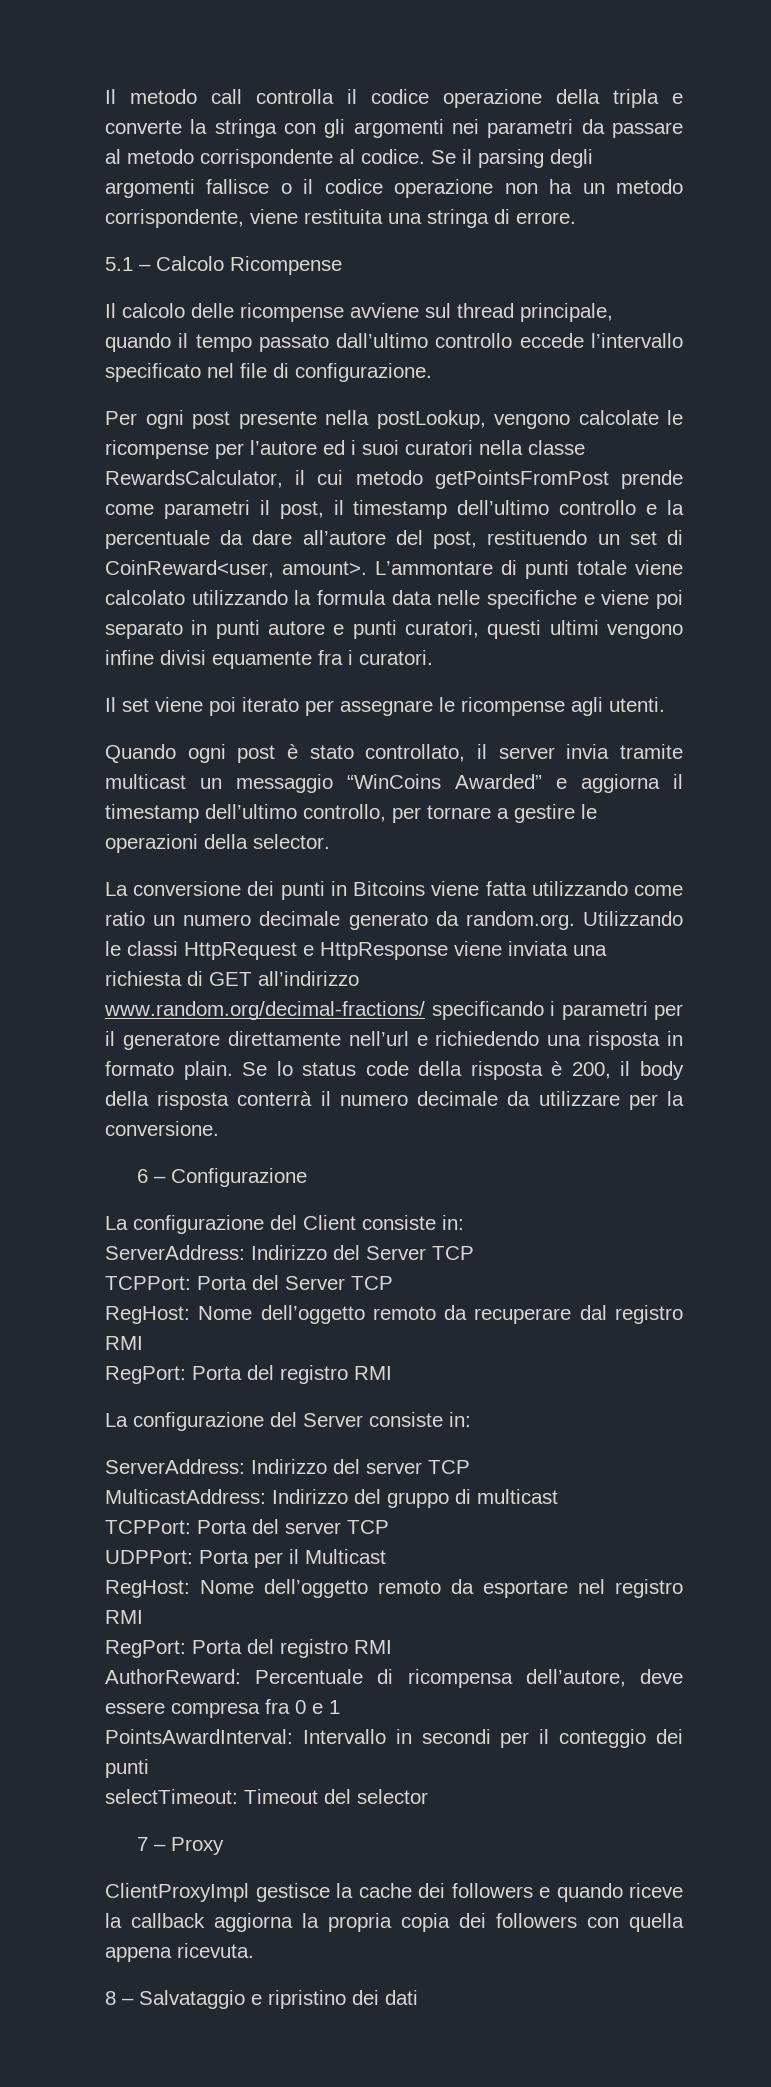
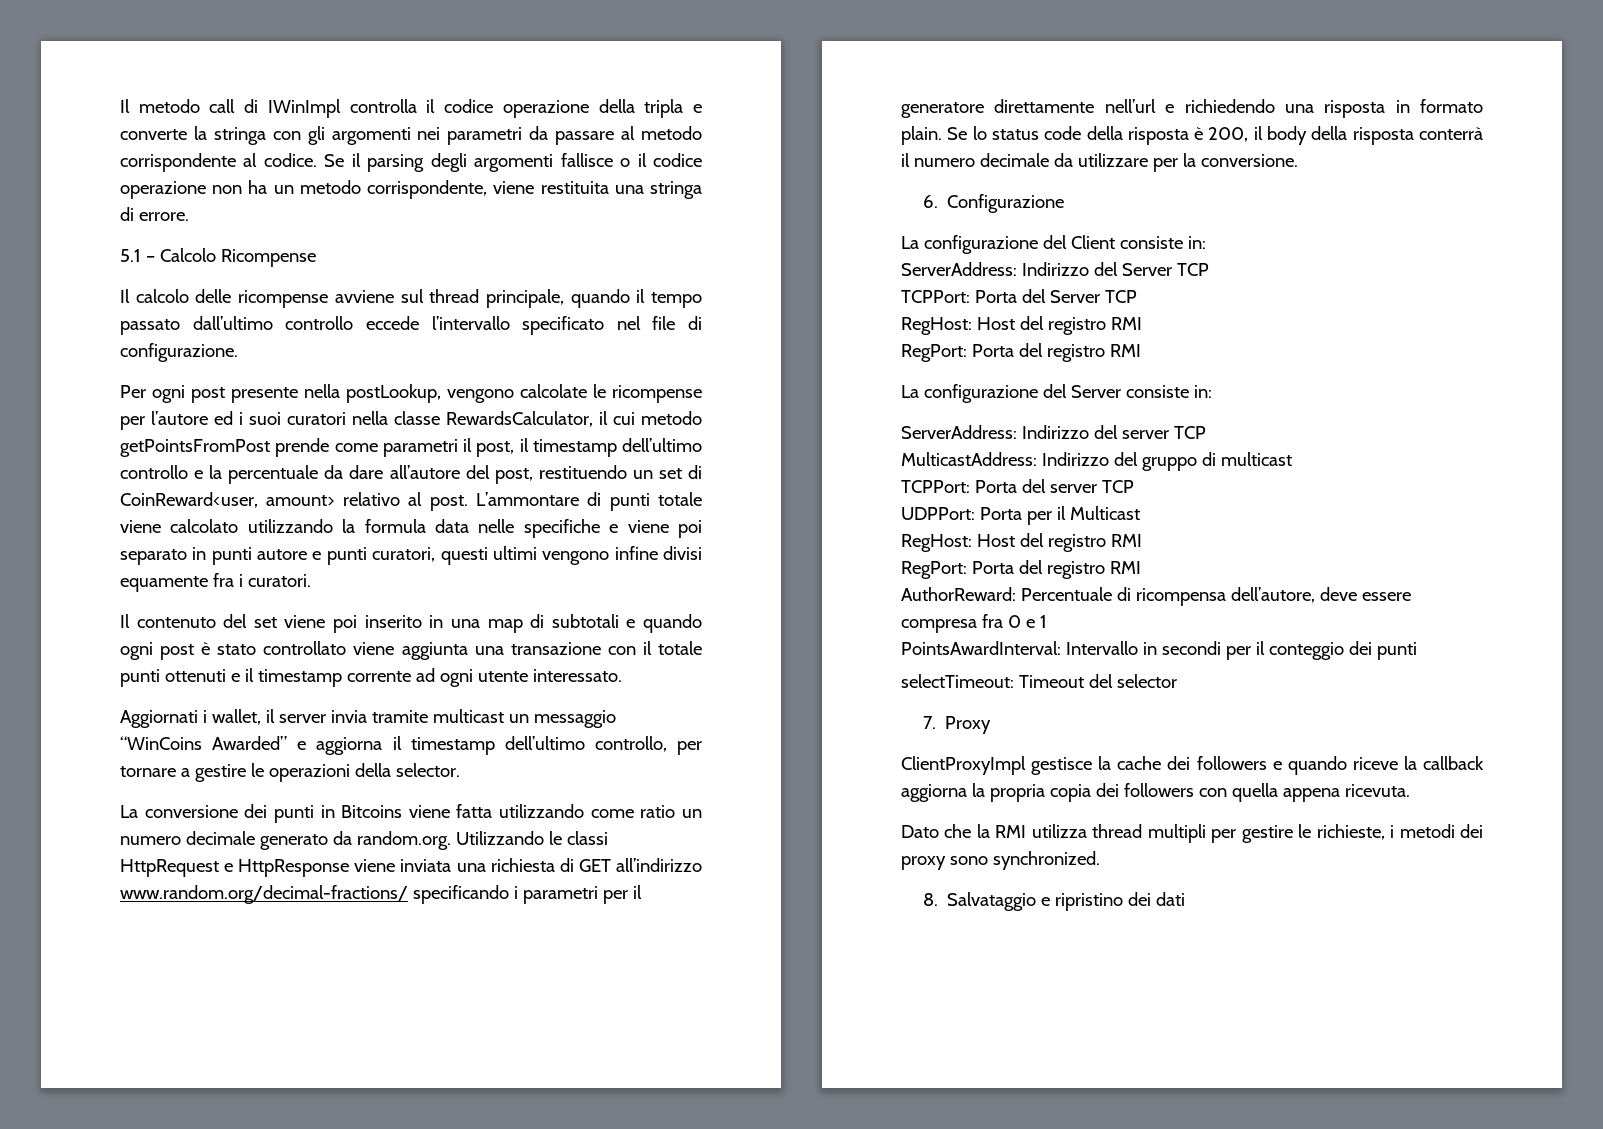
(242, 96) none -> [244,99,341,118] di IWinImpl
[282,561,367,575] amount>. -> [266,492,468,511] amount> relativo al post.
(116, 704) none -> [136,614,248,628] contenuto del
[242,697,665,716] [105,744,466,763] iterato per assegnare le ricompense agli utenti. // Quando ogni post è stato controllato, -> [364,614,703,633] [120,641,702,660] [120,668,622,687] [120,709,261,728] inserito in una map di subtotali e quando ogni post è stato controllato viene aggiunta una transazione con il totale punti ottenuti e il timestamp corrente ad ogni utente interessato. // Aggiornati i wallet,
[137,1169,167,1183] 6 – -> [923,195,939,208] 6.
[198,1305,607,1324] Nome dell’oggetto remoto da recuperare dal -> [976,316,1044,330] Host del
[200,1579,605,1598] Nome dell’oggetto remoto da esportare nel -> [976,533,1044,547] Host del
[137,1837,167,1851] 7 – -> [923,716,937,729] 7.
[105,1991,134,2005] 8 – -> [901,824,1483,843] [901,851,1100,870] [923,893,939,906] Dato che la RMI utilizza thread multipli per gestire le richieste, i metodi dei proxy sono synchronized. // 8.

